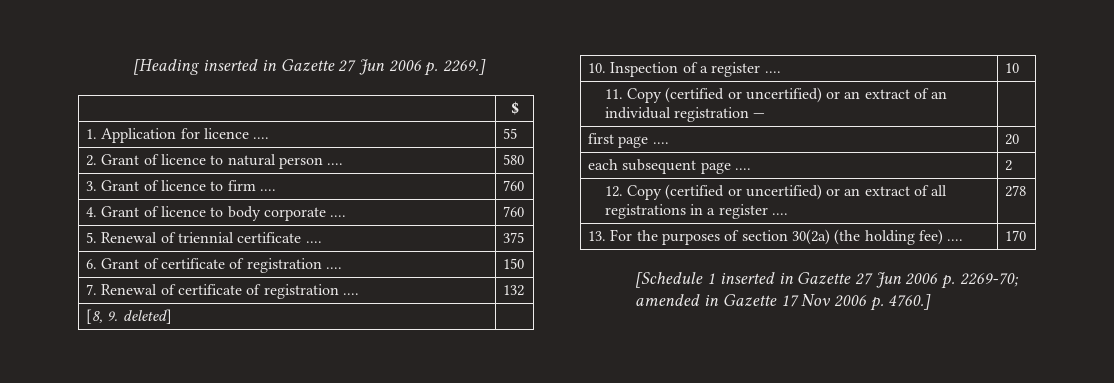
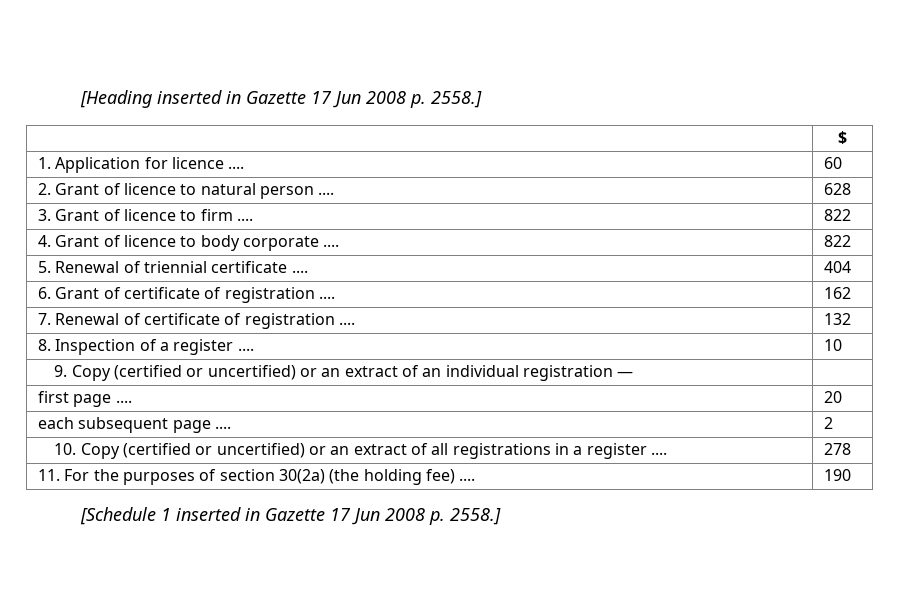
[338,59,487,76] 27 Jun 2006 p. 2269.] -> [310,91,482,108] 17 Jun 2008 p. 2558.]
[502,128,517,139] 55 -> [824,157,843,169] 60
[502,154,524,165] 580 -> [824,183,852,195] 628
[502,180,524,191] 760 -> [824,209,852,221] 822
[502,206,524,217] 760 -> [824,235,852,247] 822
[502,232,524,243] 375 -> [824,261,852,273] 404
[502,258,524,269] 150 -> [824,287,852,299] 162
[85,309,172,324] [587,63,606,73] [8, 9. deleted] | // 10. -> [38,339,52,351] 8.
[604,89,623,99] 11. -> [54,365,68,377] 9.
[604,186,623,197] 12. -> [54,443,77,455] 10.
[587,231,606,241] 13. -> [38,469,61,481] 11.
[1004,230,1026,241] 170 -> [824,469,852,481] 190
[855,272,1019,289] [635,294,932,311] 27 Jun 2006 p. 2269-70; amended in Gazette 17 Nov 2006 p. 4760.] -> [329,508,501,525] 17 Jun 2008 p. 2558.]

